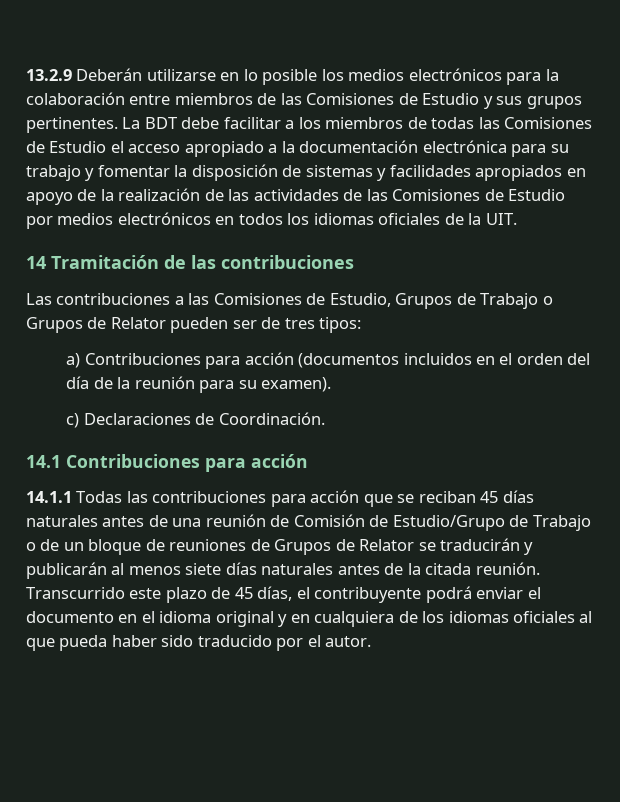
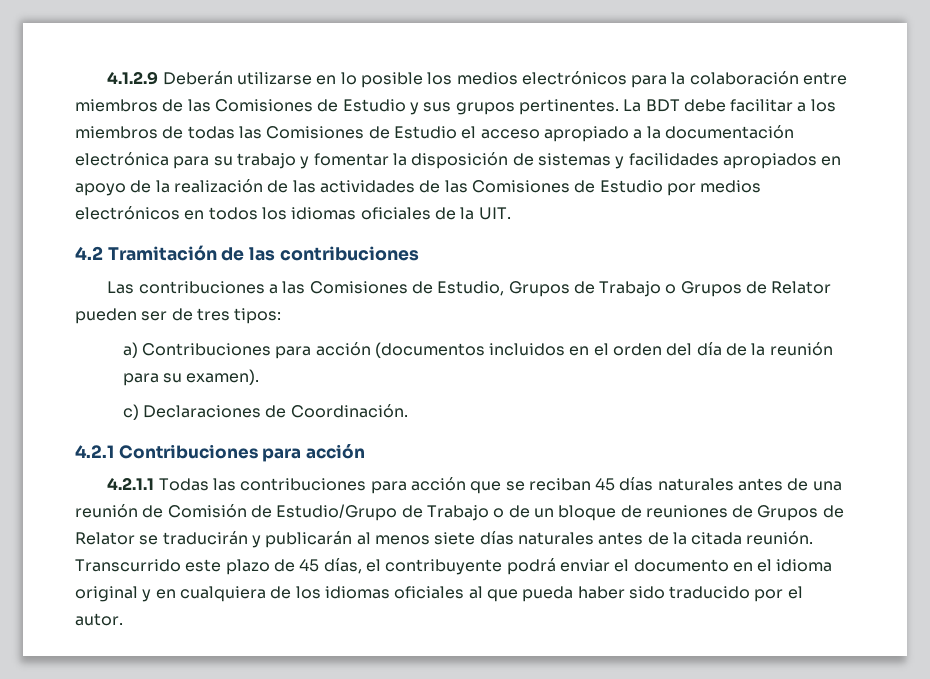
[26,69,72,81] 13.2.9 -> [107,71,159,85] 4.1.2.9
[26,256,46,269] 14 -> [75,246,103,260] 4.2
[26,455,61,468] 14.1 -> [75,445,114,458] 4.2.1
[26,491,72,503] 14.1.1 -> [107,477,155,490] 4.2.1.1

